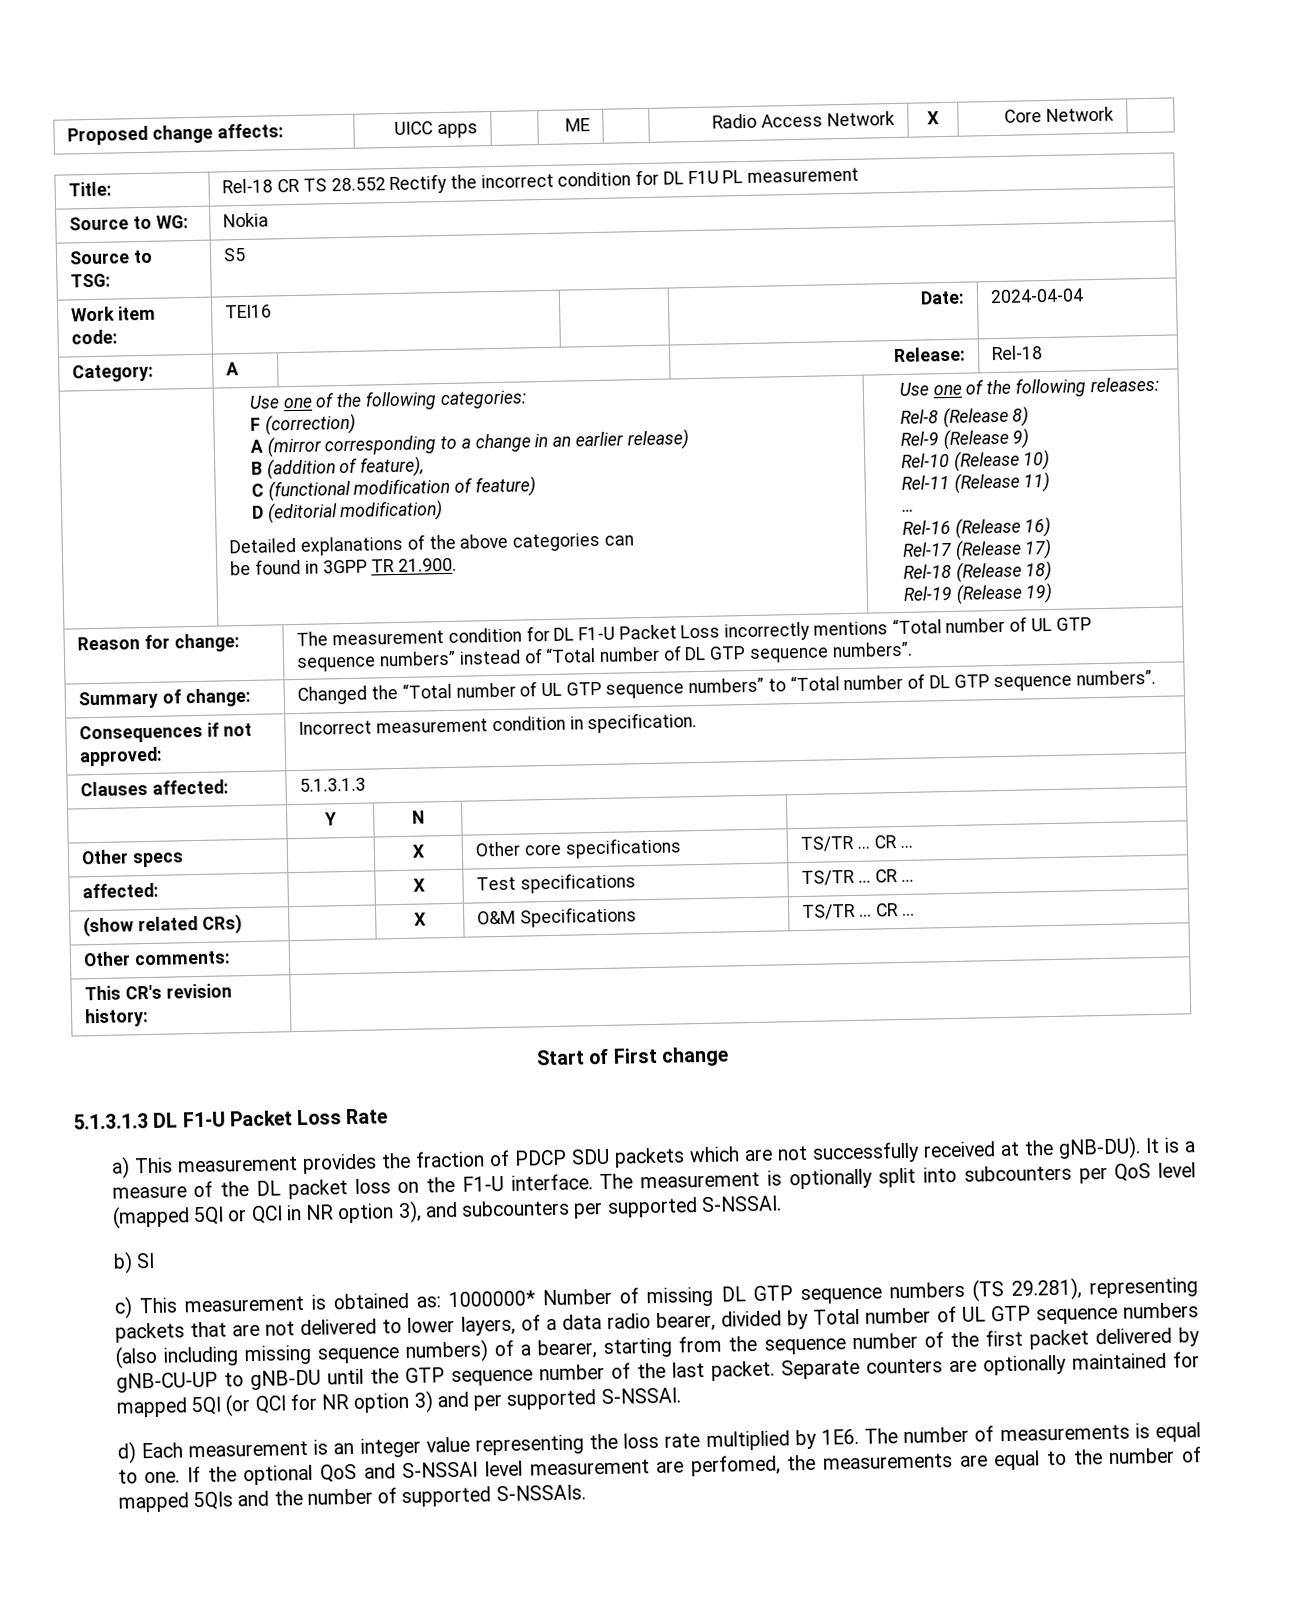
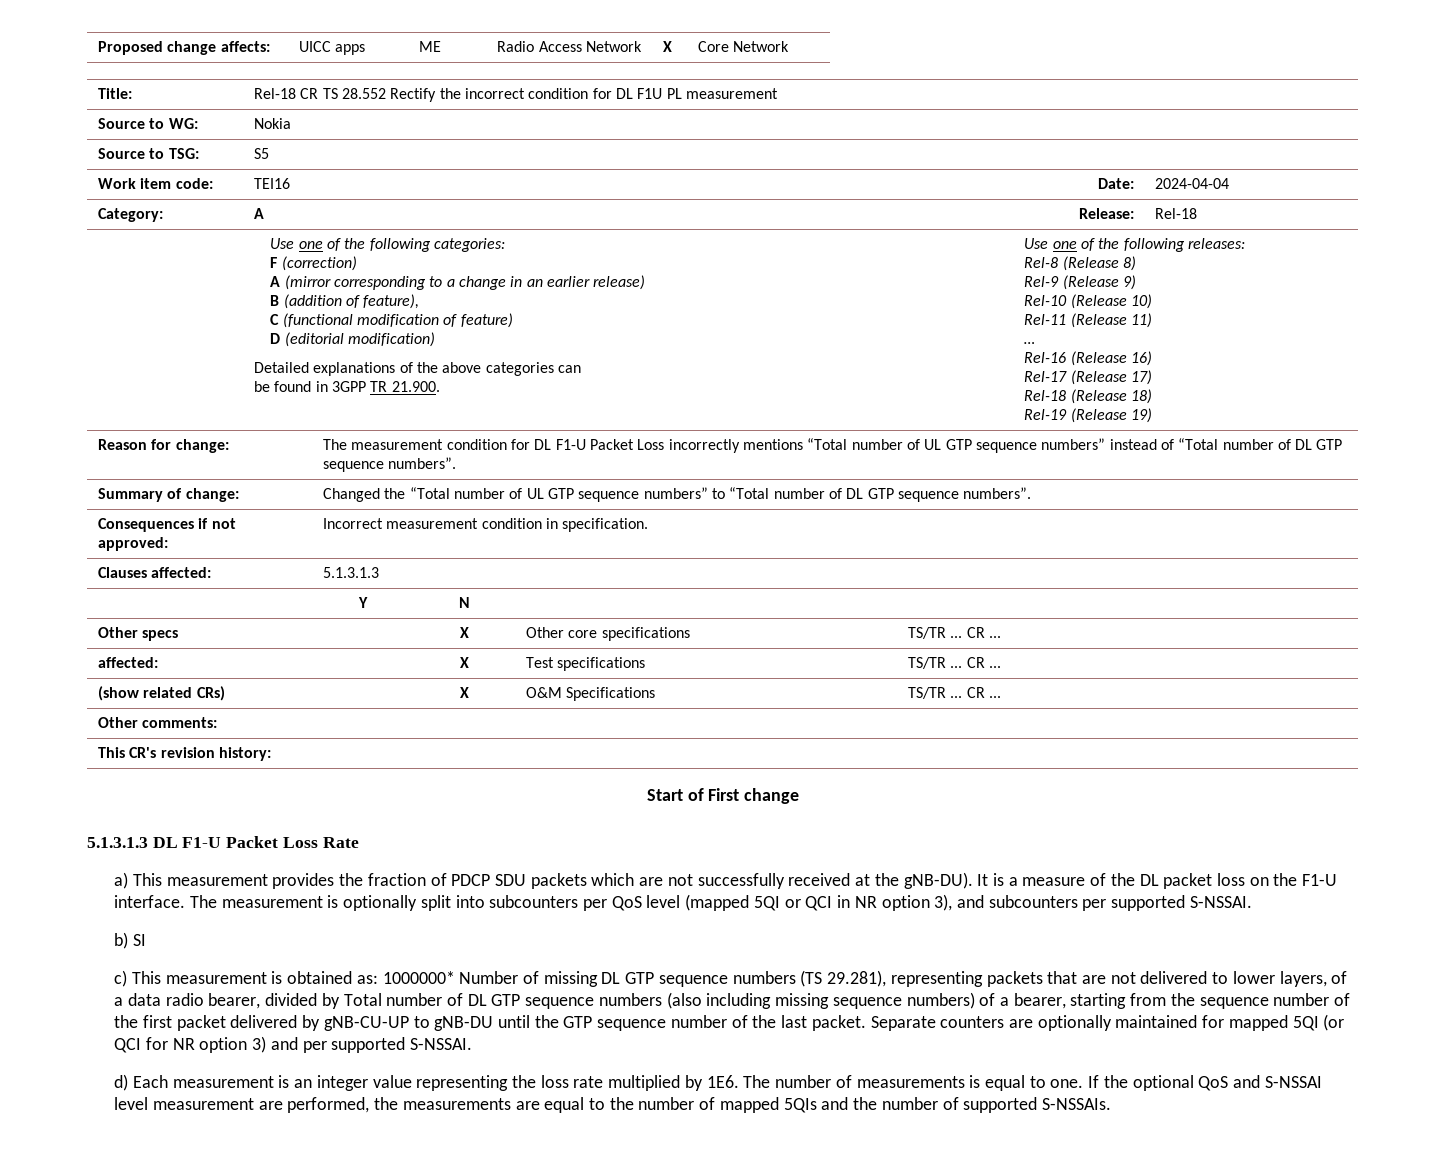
[961,1306,986,1322] UL -> [467,994,487,1006] DL
[689,1454,781,1477] perfomed, -> [287,1097,370,1113] performed,

